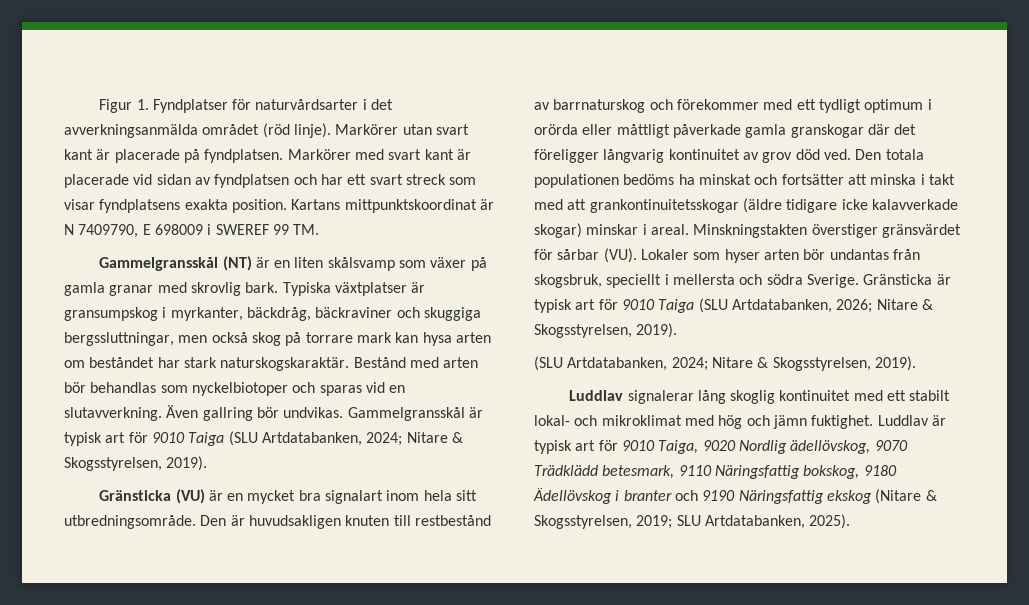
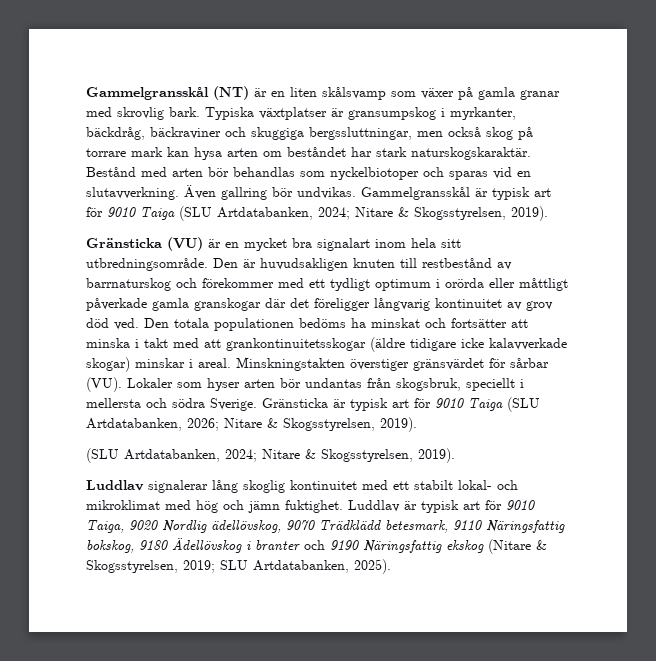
[99,99,394,113] [64,123,469,138] [64,149,471,163] [64,174,477,188] [64,199,494,213] [64,224,320,238] Figur 1. Fyndplatser för naturvårdsarter i det avverkningsanmälda området (röd linje). Markörer utan svart kant är placerade på fyndplatsen. Markörer med svart kant är placerade vid sidan av fyndplatsen och har ett svart streck som visar fyndplatsens exakta position. Kartans mittpunktskoordinat är N 7409790, E 698009 i SWEREF 99 TM. // -> (86, 93) none

